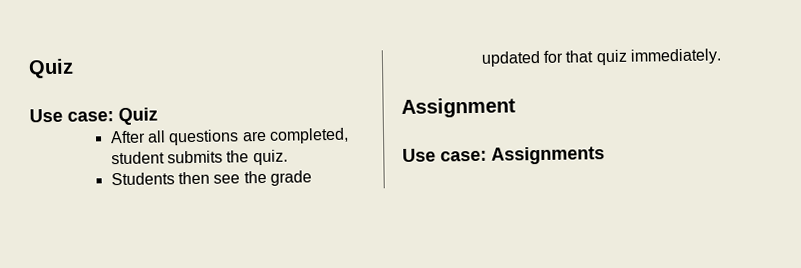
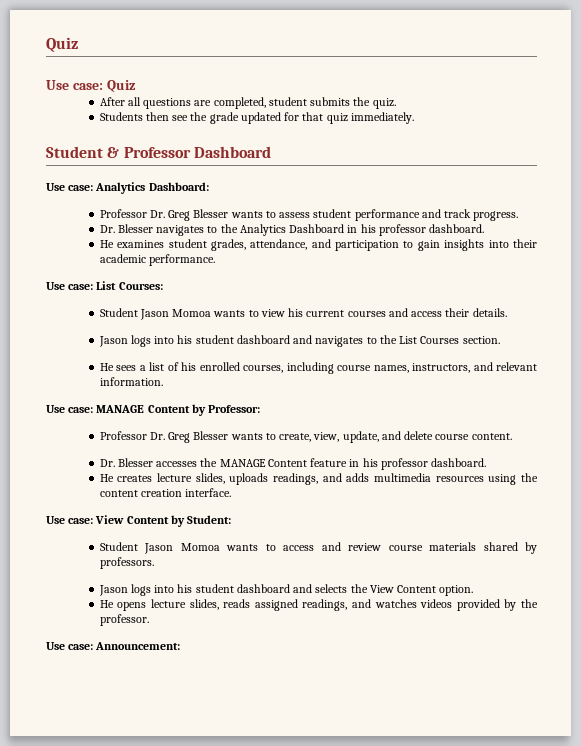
[401,97,516,118] [402,146,605,165] Assignment // Use case: Assignments -> [46,146,271,158] [46,182,209,194] [99,209,519,221] [99,224,485,236] [99,239,537,251] [99,254,216,266] [46,281,163,290] [99,308,507,320] [98,335,500,347] [99,362,537,374] [99,377,163,386] [46,404,261,416] [99,431,512,443] [99,458,487,470] [99,473,538,485] [99,488,232,497] [46,515,232,527] [99,542,537,554] [99,557,154,569] [98,584,474,596] [99,599,538,611] [99,614,149,626] [46,642,181,650] Student & Professor Dashboard // Use case: Analytics Dashboard: // Professor Dr. Greg Blesser wants to assess student performance and track progress. // Dr. Blesser navigates to the Analytics Dashboard in his professor dashboard. // He examines student grades, attendance, and participation to gain insights into their academic performance. // Use case: List Courses: // Student Jason Momoa wants to view his current courses and access their details. // Jason logs into his student dashboard and navigates to the List Courses section. // He sees a list of his enrolled courses, including course names, instructors, and relevant information. // Use case: MANAGE Content by Professor: // Professor Dr. Greg Blesser wants to create, view, update, and delete course content. // Dr. Blesser accesses the MANAGE Content feature in his professor dashboard. // He creates lecture slides, uploads readings, and adds multimedia resources using the content creation interface. // Use case: View Content by Student: // Student Jason Momoa wants to access and review course materials shared by professors. // Jason logs into his student dashboard and selects the View Content option. // He opens lecture slides, reads assigned readings, and watches videos provided by the professor. // Use case: Announcement:

